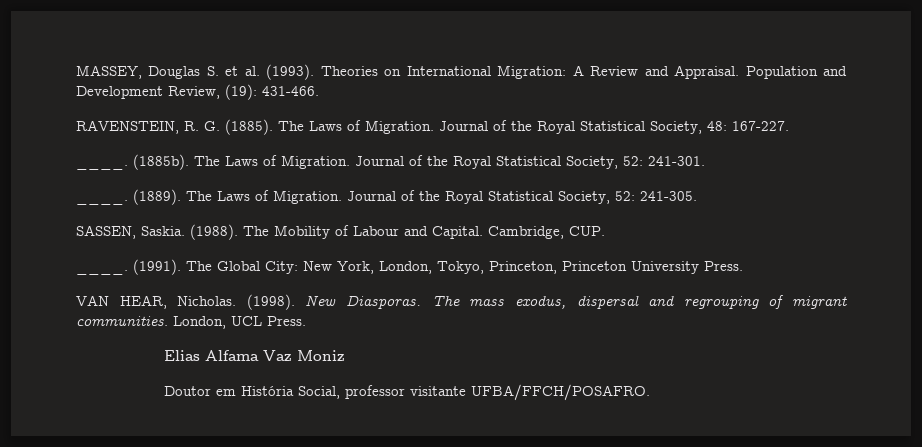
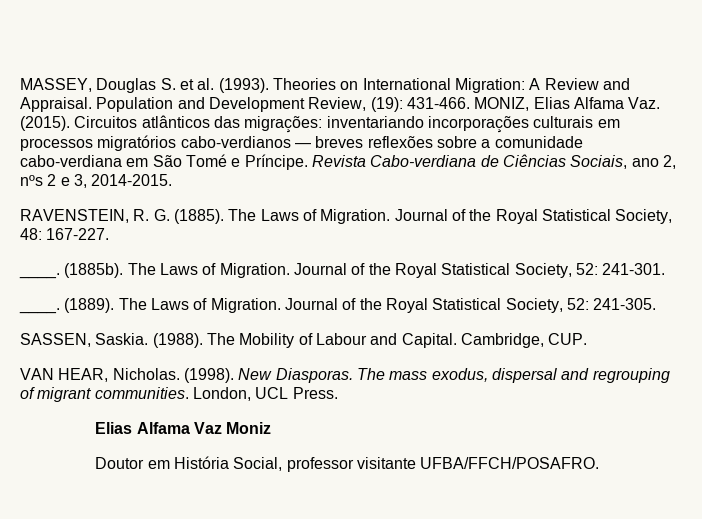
(319, 91) none -> [474,97,661,111] [20,115,620,133] [20,135,583,151] [20,154,676,170] [20,174,173,188] MONIZ, Elias Alfama Vaz. (2015). Circuitos atlânticos das migrações: inventariando incorporações culturais em processos migratórios cabo-verdianos — breves reflexões sobre a comunidade cabo-verdiana em São Tomé e Príncipe. Revista Cabo-verdiana de Ciências Sociais, ano 2, nºs 2 e 3, 2014-2015.
[76,259,743,275] // ____. (1991). The Global City: New York, London, Tokyo, Princeton, Princeton University Press. -> (588, 339) none

